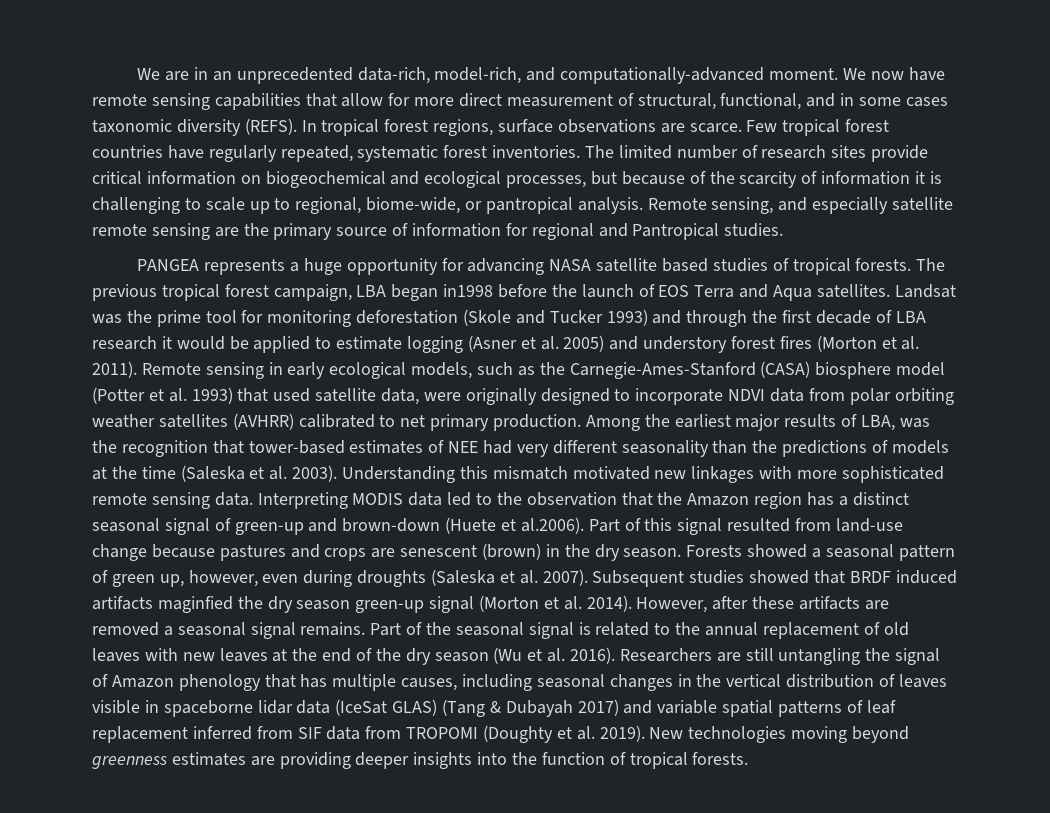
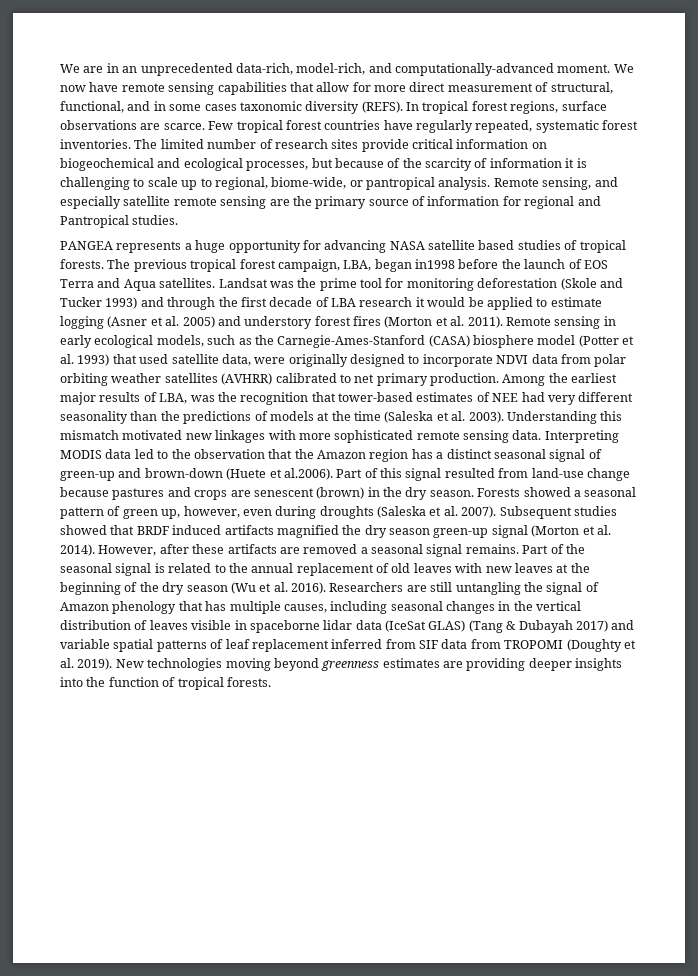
[356,285,387,297] LBA -> [343,260,372,271] LBA,
[157,596,233,613] maginfied -> [276,525,339,538] magnified
[322,648,352,662] end -> [60,582,121,595] beginning

